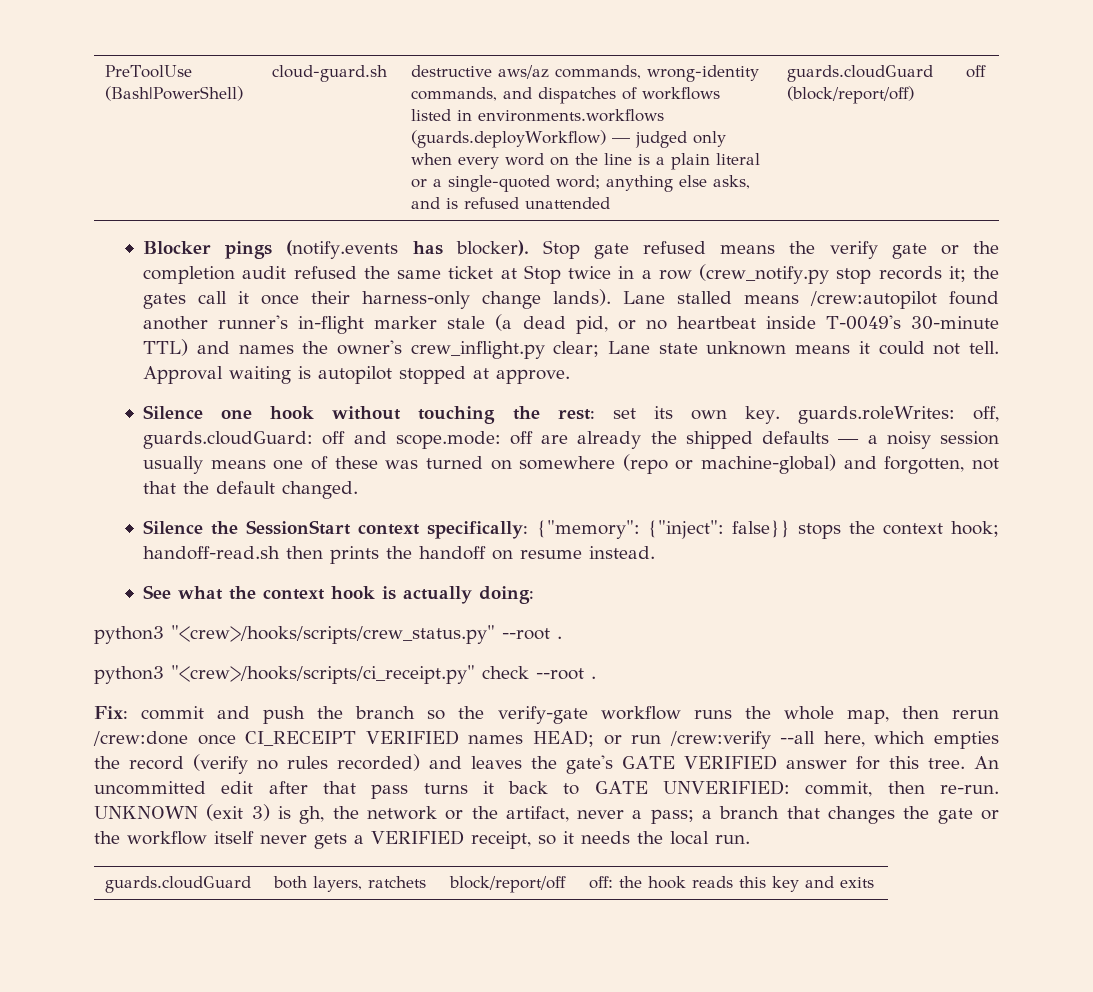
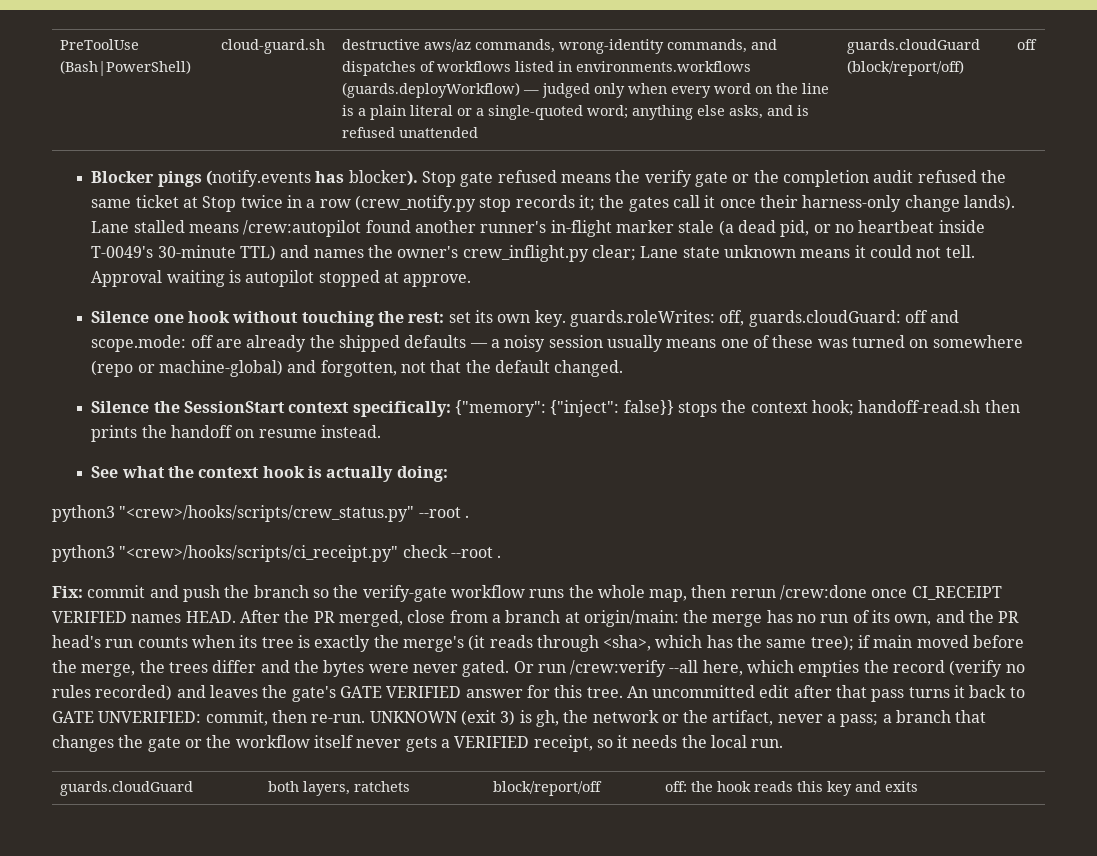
[532,730,622,747] HEAD; or -> [185,610,1020,627] [52,635,1025,652] [52,660,534,677] HEAD. After the PR merged, close from a branch at origin/main: the merge has no run of its own, and the PR head's run counts when its tree is exactly the merge's (it reads through <sha>, which has the same tree); if main moved before the merge, the trees differ and the bytes were never gated. Or

